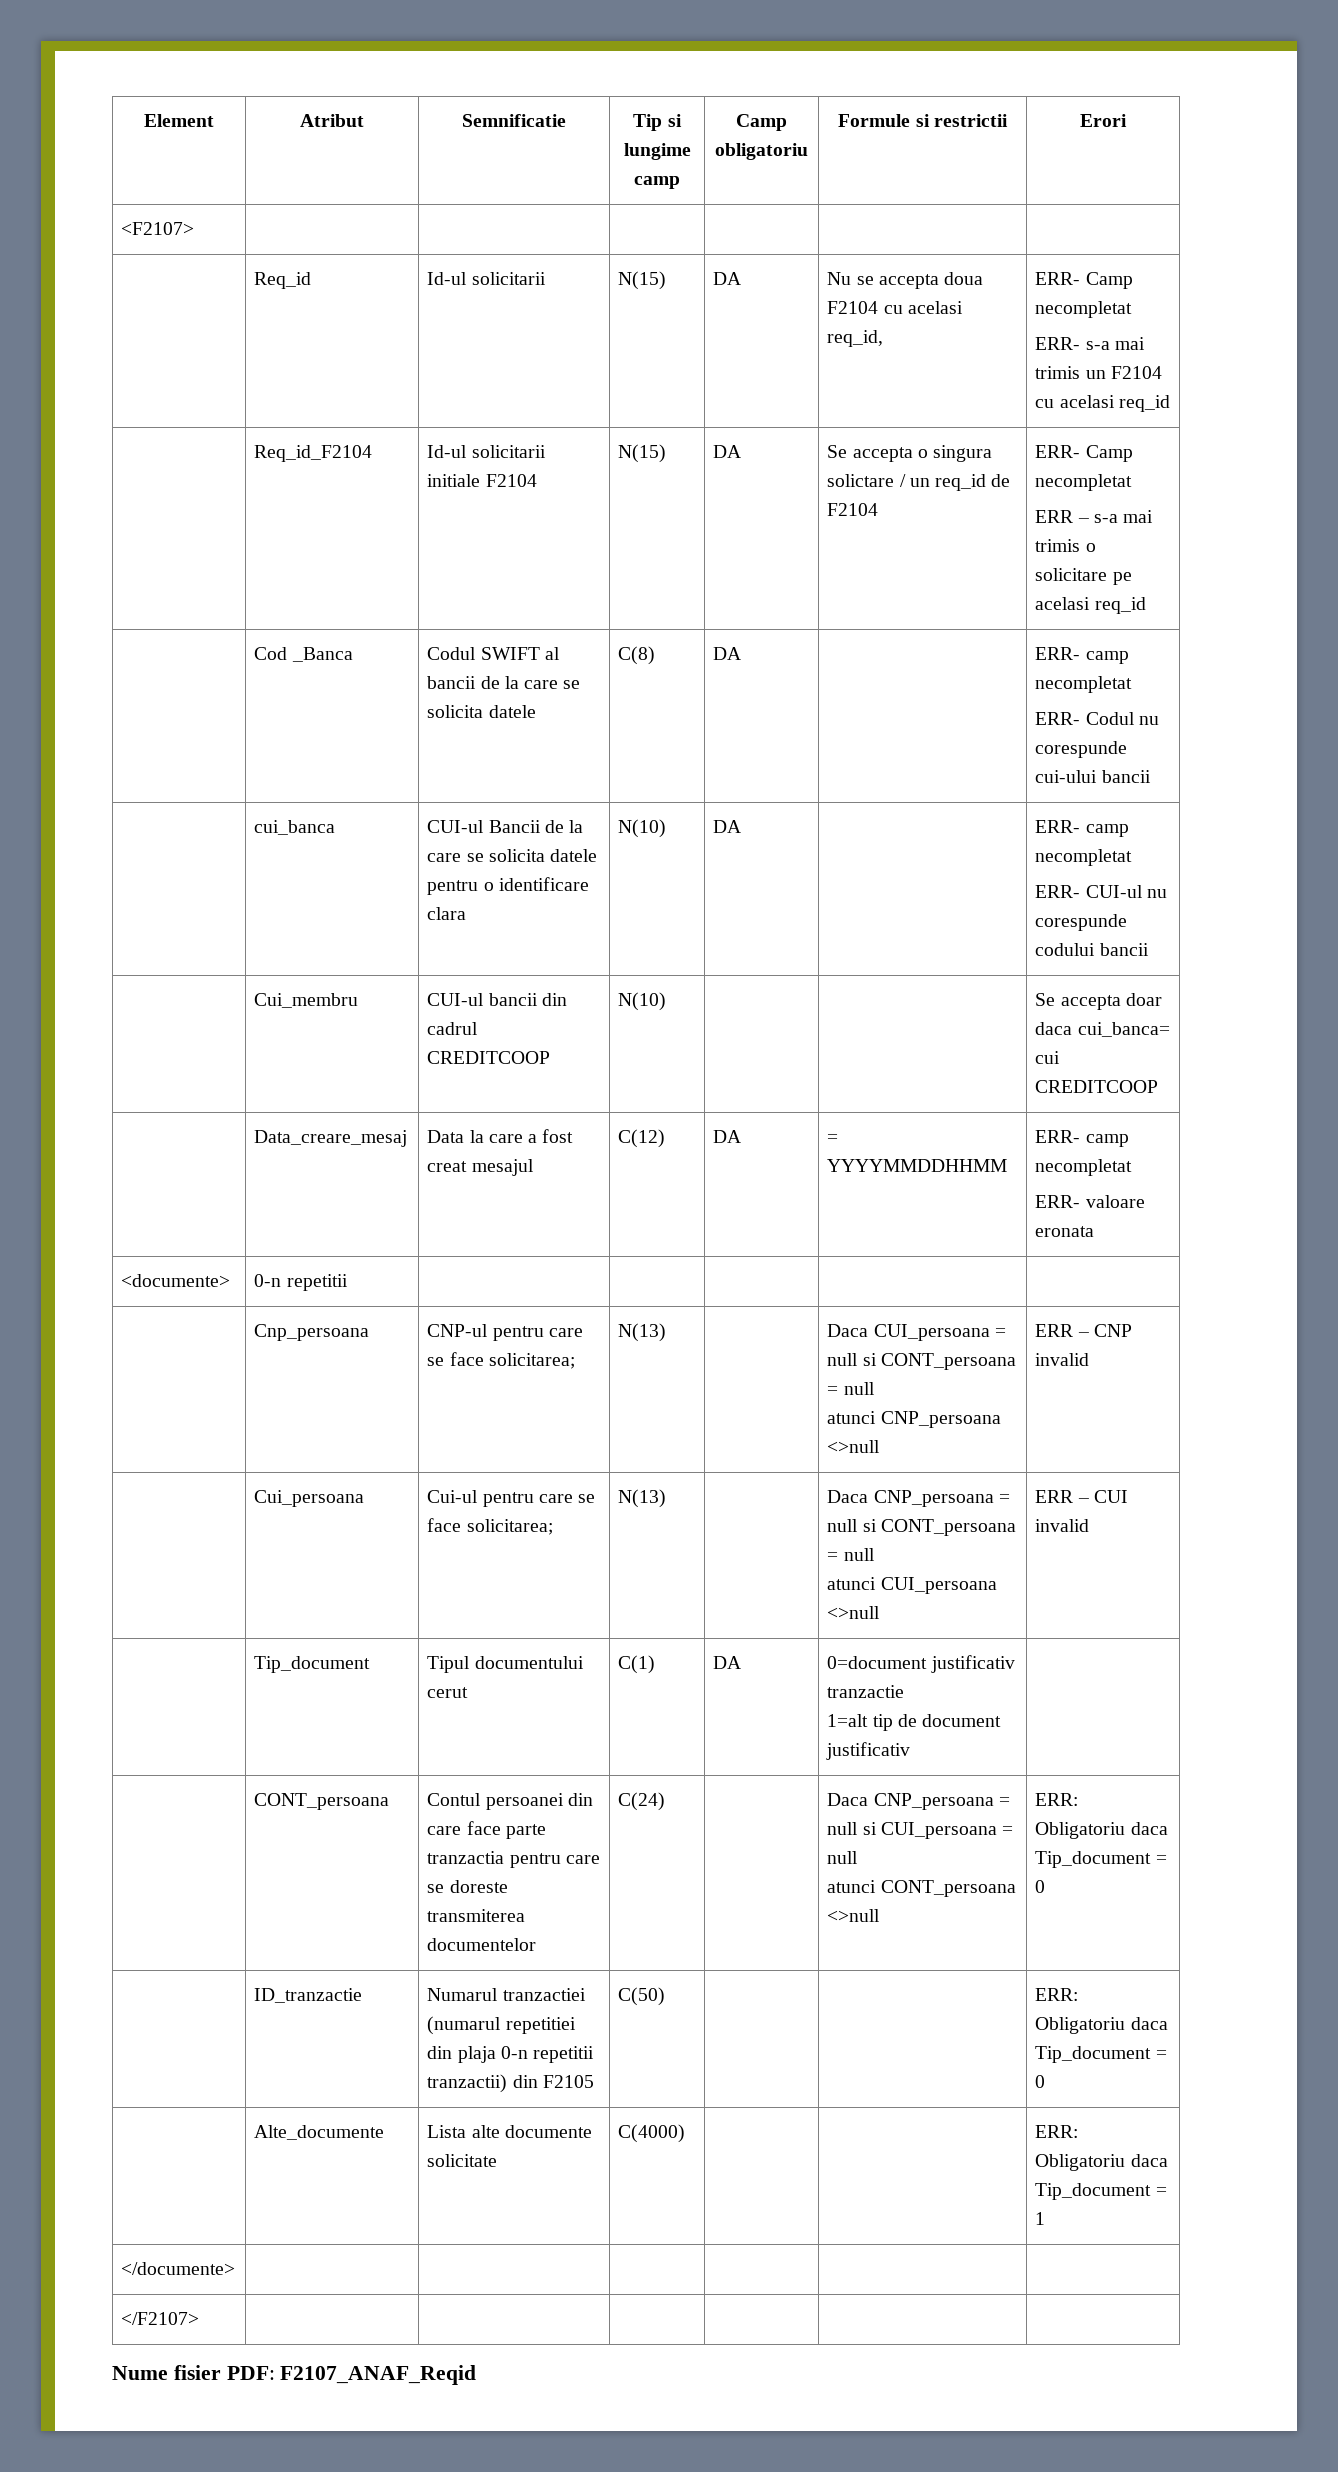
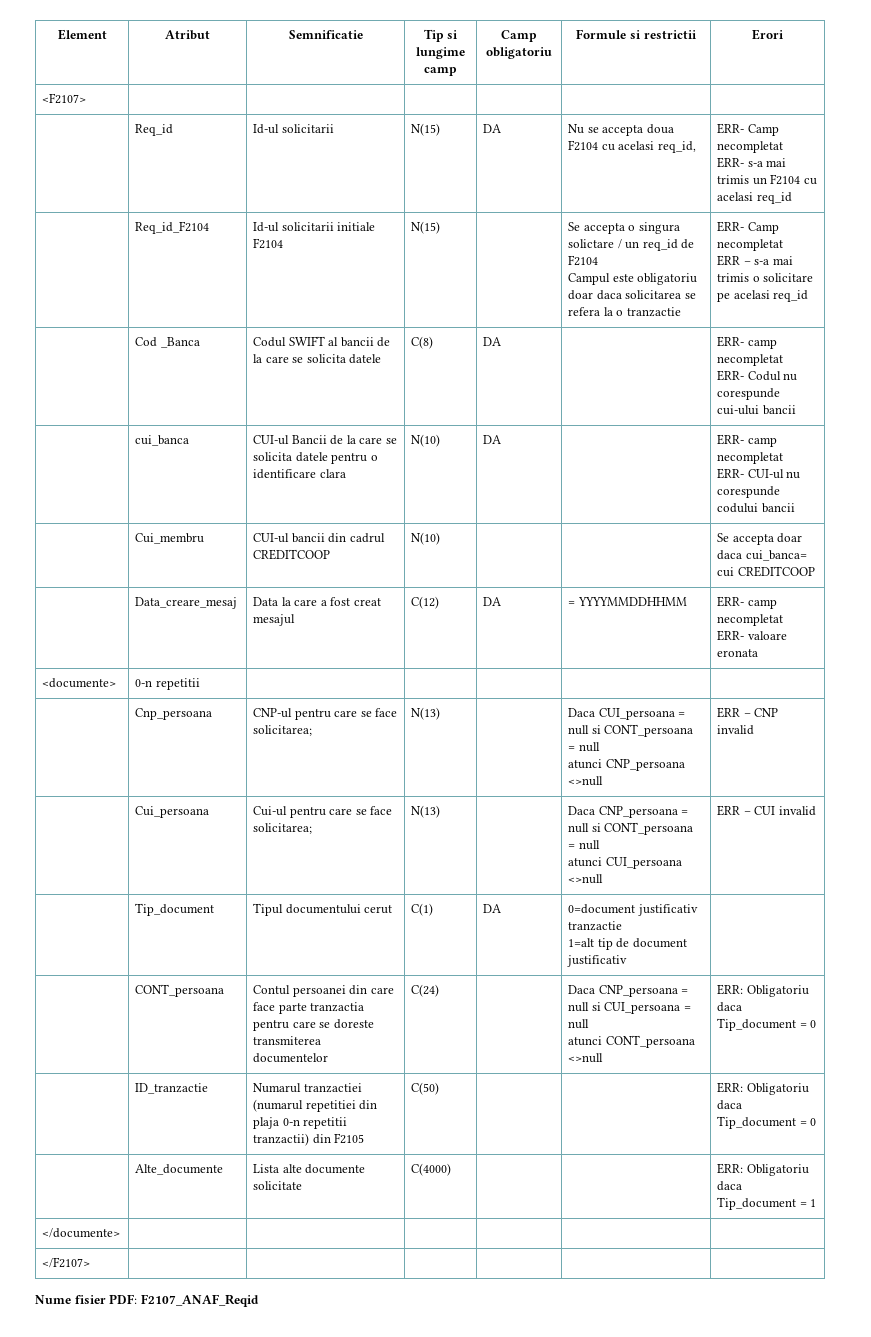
[713,445,742,458] DA -> (441, 227) none
(879, 509) none -> [568,273,698,285] [568,290,696,300] [568,307,681,317] // Campul este obligatoriu doar daca solicitarea se refera la o tranzactie

